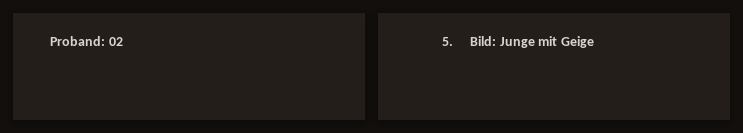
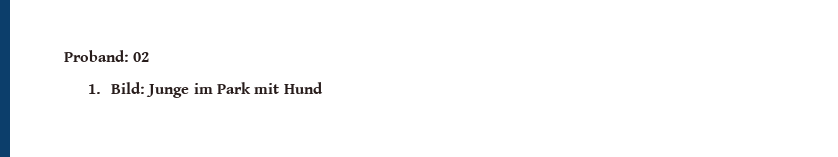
[442,37,454,46] 5. -> [87,84,101,94] 1.
[538,36,595,48] mit Geige -> [193,82,323,94] im Park mit Hund

